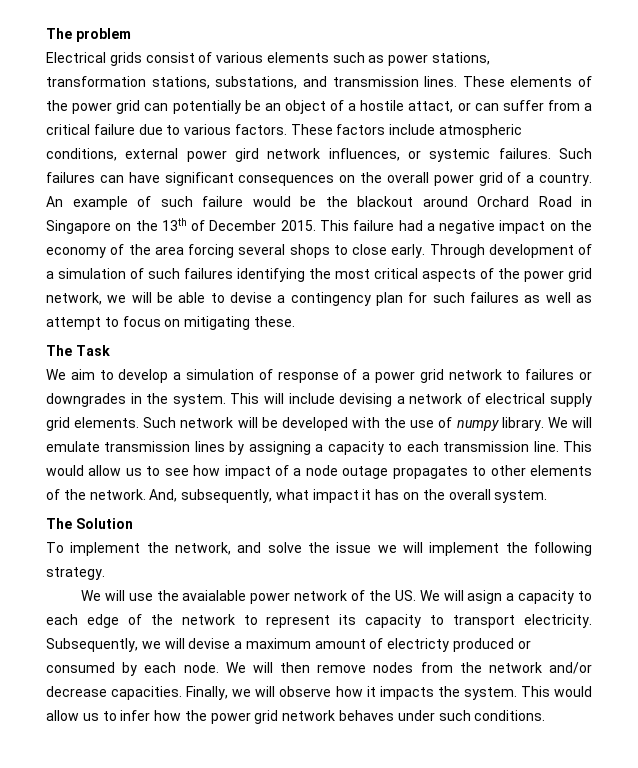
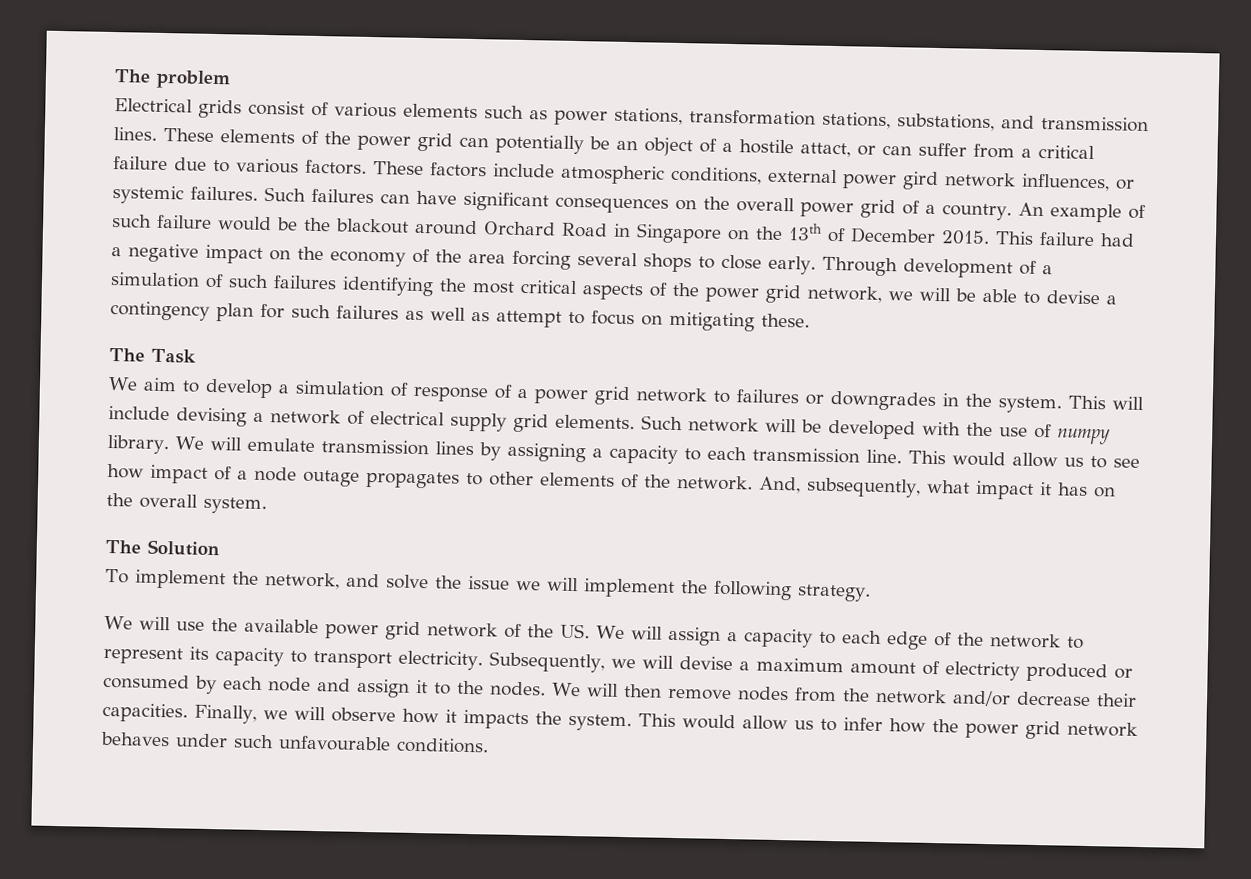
[182,590,291,604] avaialable power -> [243,618,421,641] available power grid
[467,590,503,604] asign -> [667,626,721,646] assign
[183,662,219,673] node. -> [268,677,546,698] node and assign it to the nodes.
(107, 691) none -> [1095,693,1137,707] their
(471, 715) none -> [278,735,391,752] unfavourable

